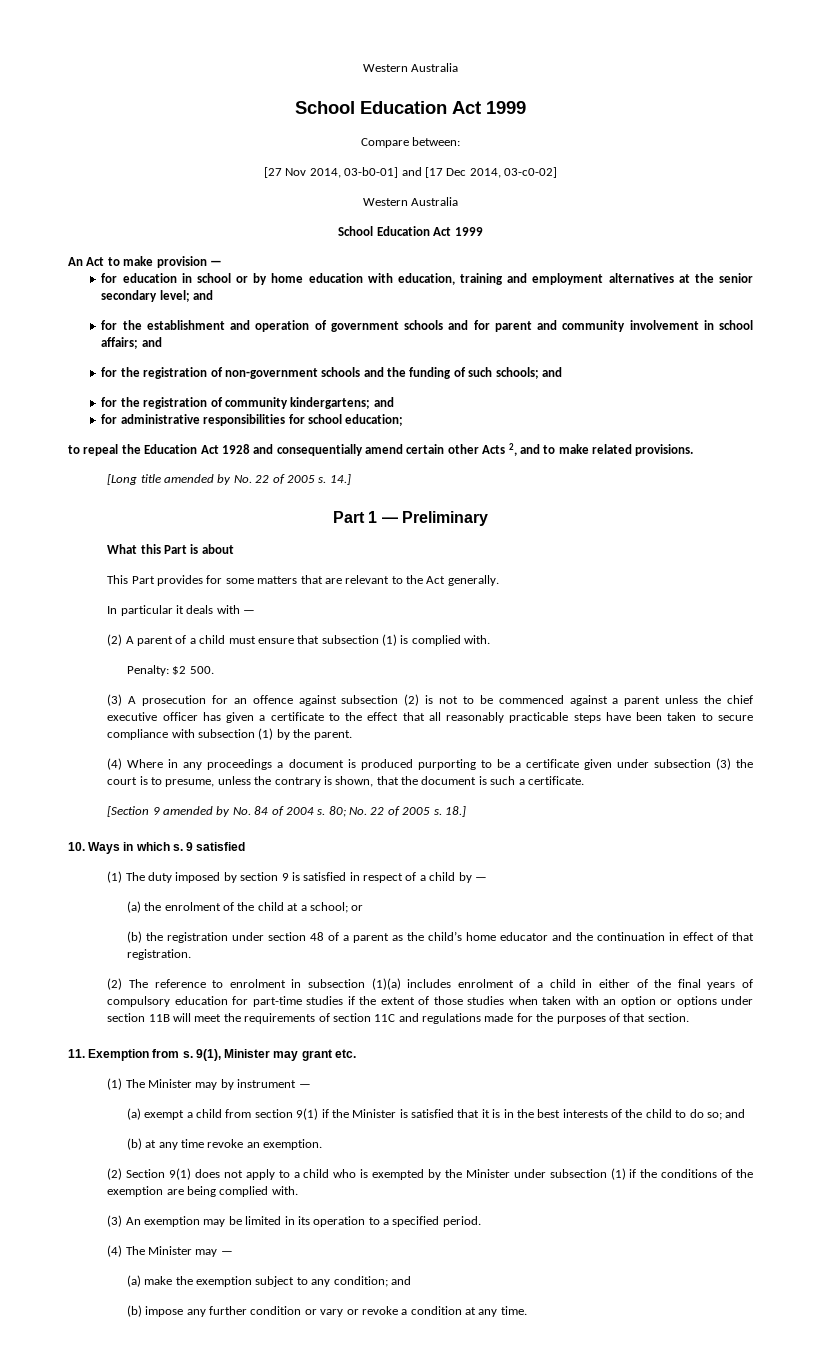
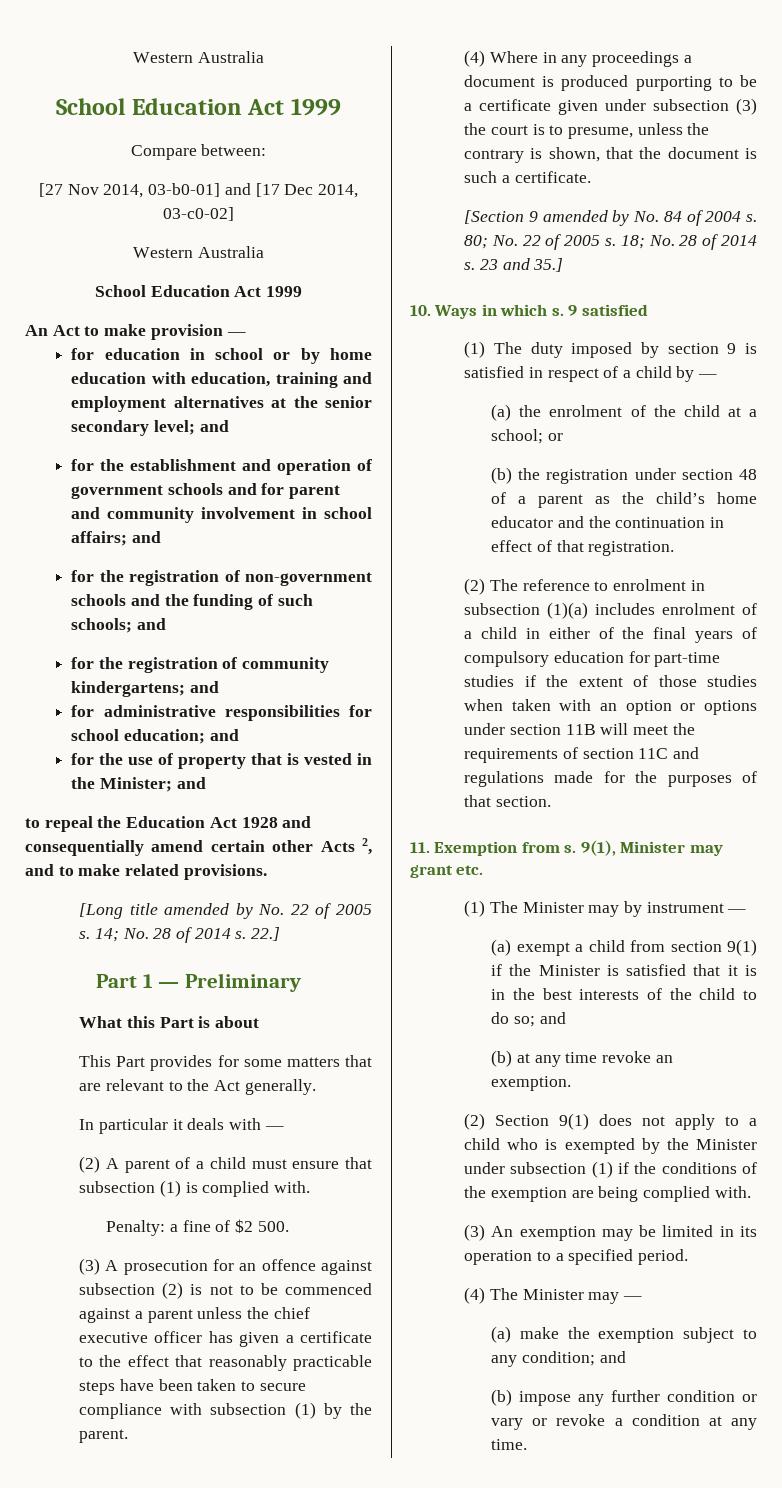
(404, 420) none -> [209,729,239,741] [71,753,372,769] [71,777,206,792] and // for the use of property that is vested in the Minister; and
[329,474,351,485] 14.] -> [94,927,281,943] 14; No. 28 of 2014 s. 22.]
(169, 670) none -> [169,1220,231,1232] a fine of
[428,712,441,721] all -> (203, 1361) none
[444,806,466,817] 18.] -> [620,234,758,250] [464,258,564,272] 18; No. 28 of 2014 s. 23 and 35.]

